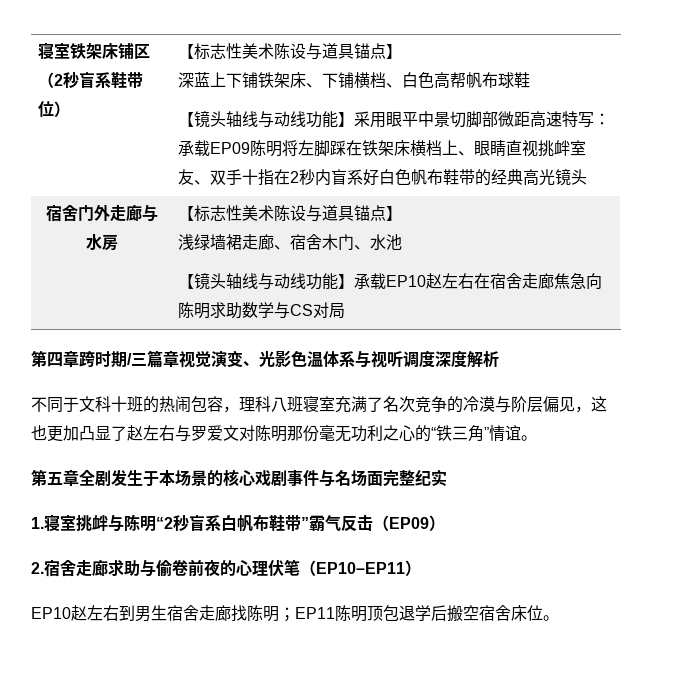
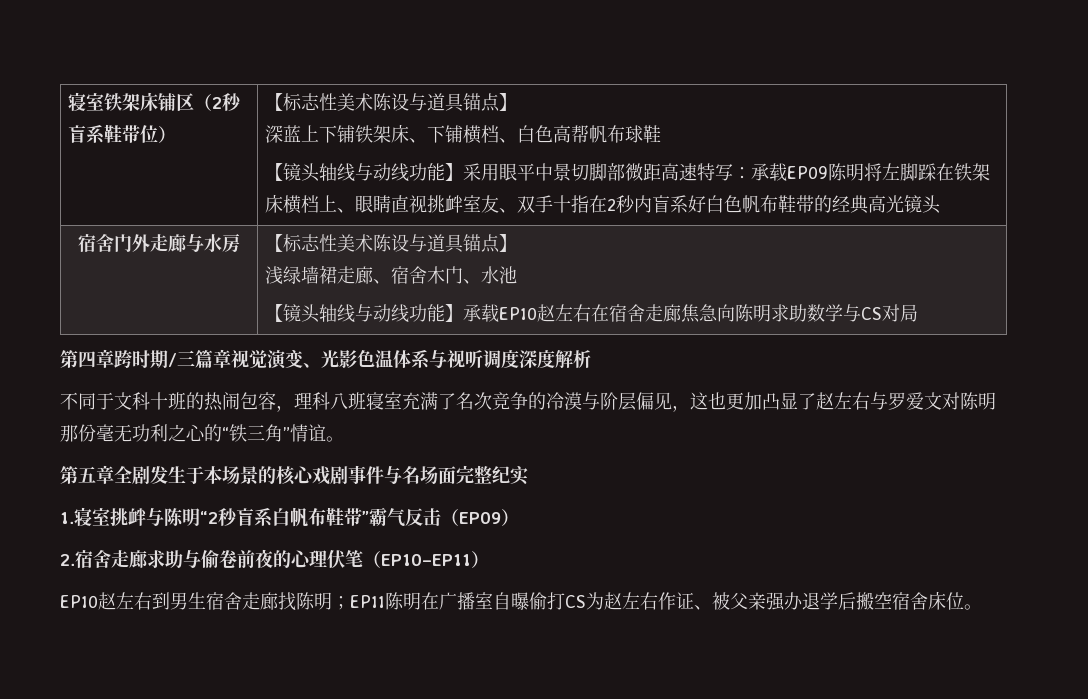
[367,605,399,621] 顶包 -> [421,592,803,611] 在广播室自曝偷打CS为赵左右作证、被父亲强办

